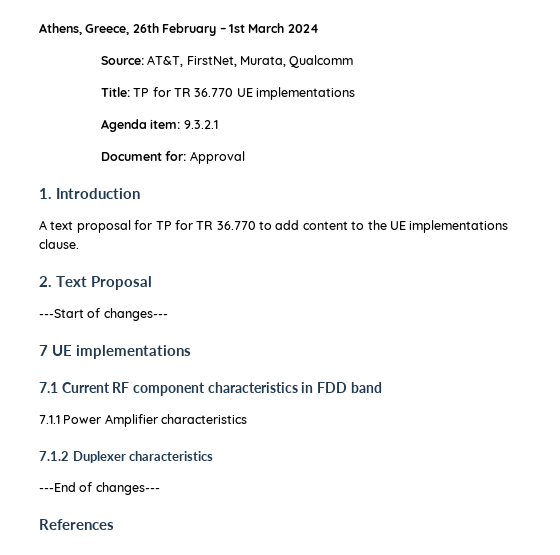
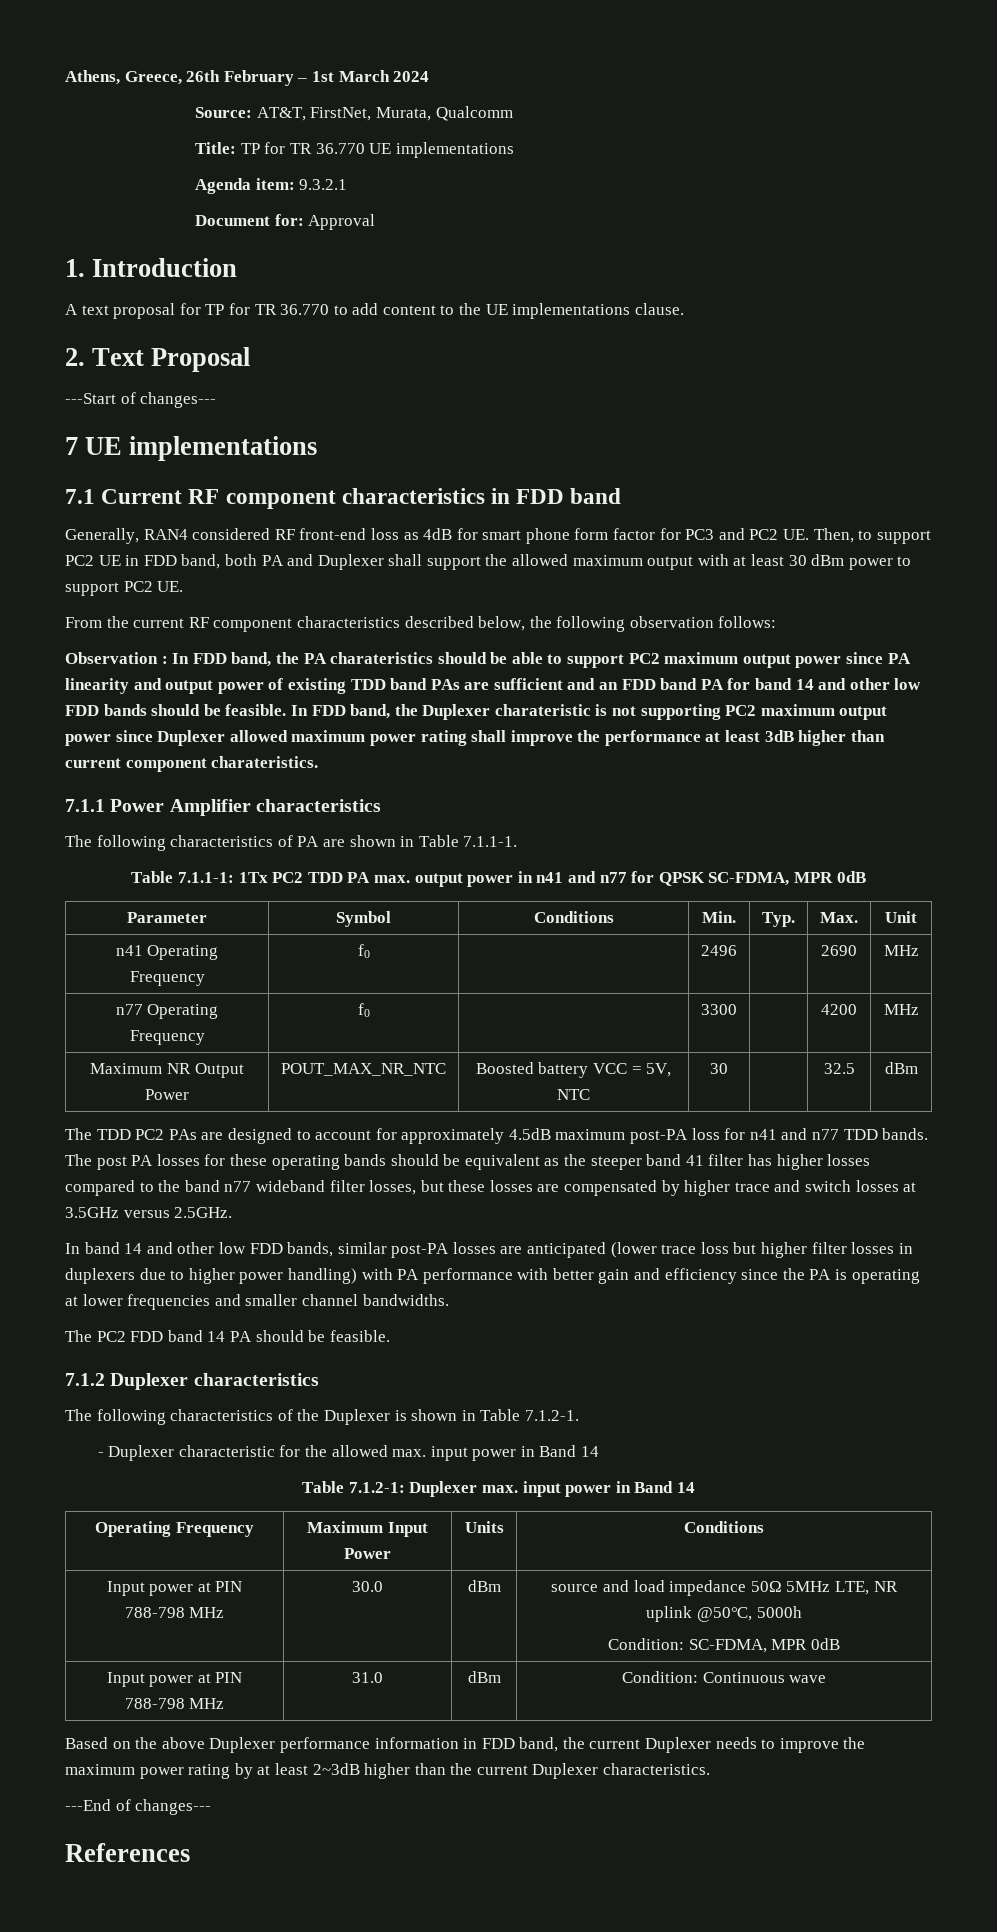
[39,414,248,427] [39,451,214,463] 7.1.1 Power Amplifier characteristics // 7.1.2 Duplexer characteristics -> [65,528,931,544] [65,554,912,570] [65,581,184,596] [65,616,777,632] [65,652,911,668] [65,678,922,694] [65,704,888,720] [65,730,885,746] [65,756,319,772] [65,799,381,816] [65,835,518,851] [131,871,866,887] [127,912,207,923] [336,911,391,927] [533,911,614,923] [702,911,736,923] [762,912,795,927] [820,912,858,923] [885,911,917,923] [115,945,219,960] [129,971,205,986] [357,944,370,958] [701,945,737,956] [821,945,857,956] [883,945,919,956] [115,1004,219,1019] [129,1030,205,1045] [357,1003,370,1017] [701,1004,737,1015] [821,1004,857,1015] [883,1004,919,1015] [90,1063,244,1078] [145,1089,189,1100] [281,1063,446,1076] [475,1062,672,1078] [557,1089,590,1100] [710,1063,728,1074] [823,1063,855,1074] [884,1062,918,1074] [65,1128,929,1144] [65,1154,871,1170] [65,1180,917,1196] [65,1207,233,1218] [65,1242,913,1258] [65,1268,920,1284] [65,1294,449,1310] [65,1330,390,1342] [65,1373,319,1390] [65,1409,579,1425] [97,1445,600,1461] [302,1481,695,1497] [95,1521,254,1537] [307,1521,428,1537] [344,1548,391,1559] [464,1521,504,1533] [683,1521,764,1533] [106,1581,243,1596] [124,1607,225,1618] [352,1581,383,1592] [467,1580,501,1592] [551,1580,898,1596] [646,1606,802,1622] [608,1638,840,1653] [106,1672,243,1687] [124,1698,225,1709] [352,1672,383,1683] [467,1671,501,1683] [621,1671,827,1683] [65,1737,866,1753] [65,1763,711,1779] Generally, RAN4 considered RF front-end loss as 4dB for smart phone form factor for PC3 and PC2 UE. Then, to support PC2 UE in FDD band, both PA and Duplexer shall support the allowed maximum output with at least 30 dBm power to support PC2 UE. // From the current RF component characteristics described below, the following observation follows: // Observation : In FDD band, the PA charateristics should be able to support PC2 maximum output power since PA linearity and output power of existing TDD band PAs are sufficient and an FDD band PA for band 14 and other low FDD bands should be feasible. In FDD band, the Duplexer charateristic is not supporting PC2 maximum output power since Duplexer allowed maximum power rating shall improve the performance at least 3dB higher than current component charateristics. // 7.1.1 Power Amplifier characteristics // The following characteristics of PA are shown in Table 7.1.1-1. // Table 7.1.1-1: 1Tx PC2 TDD PA max. output power in n41 and n77 for QPSK SC-FDMA, MPR 0dB // Parameter | Symbol | Conditions | Min. | Typ. | Max. | Unit // n41 Operating Frequency | f0 | | 2496 | | 2690 | MHz // n77 Operating Frequency | f0 | | 3300 | | 4200 | MHz // Maximum NR Output Power | POUT_MAX_NR_NTC | Boosted battery VCC = 5V, NTC | 30 | | 32.5 | dBm // The TDD PC2 PAs are designed to account for approximately 4.5dB maximum post-PA loss for n41 and n77 TDD bands. The post PA losses for these operating bands should be equivalent as the steeper band 41 filter has higher losses compared to the band n77 wideband filter losses, but these losses are compensated by higher trace and switch losses at 3.5GHz versus 2.5GHz. // In band 14 and other low FDD bands, similar post-PA losses are anticipated (lower trace loss but higher filter losses in duplexers due to higher power handling) with PA performance with better gain and efficiency since the PA is operating at lower frequencies and smaller channel bandwidths. // The PC2 FDD band 14 PA should be feasible. // 7.1.2 Duplexer characteristics // The following characteristics of the Duplexer is shown in Table 7.1.2-1. // - Duplexer characteristic for the allowed max. input power in Band 14 // Table 7.1.2-1: Duplexer max. input power in Band 14 // Operating Frequency | Maximum Input Power | Units | Conditions // Input power at PIN 788-798 MHz | 30.0 | dBm | source and load impedance 50Ω 5MHz LTE, NR uplink @50℃, 5000h // Condition: SC-FDMA, MPR 0dB // Input power at PIN 788-798 MHz | 31.0 | dBm | Condition: Continuous wave // Based on the above Duplexer performance information in FDD band, the current Duplexer needs to improve the maximum power rating by at least 2~3dB higher than the current Duplexer characteristics.

